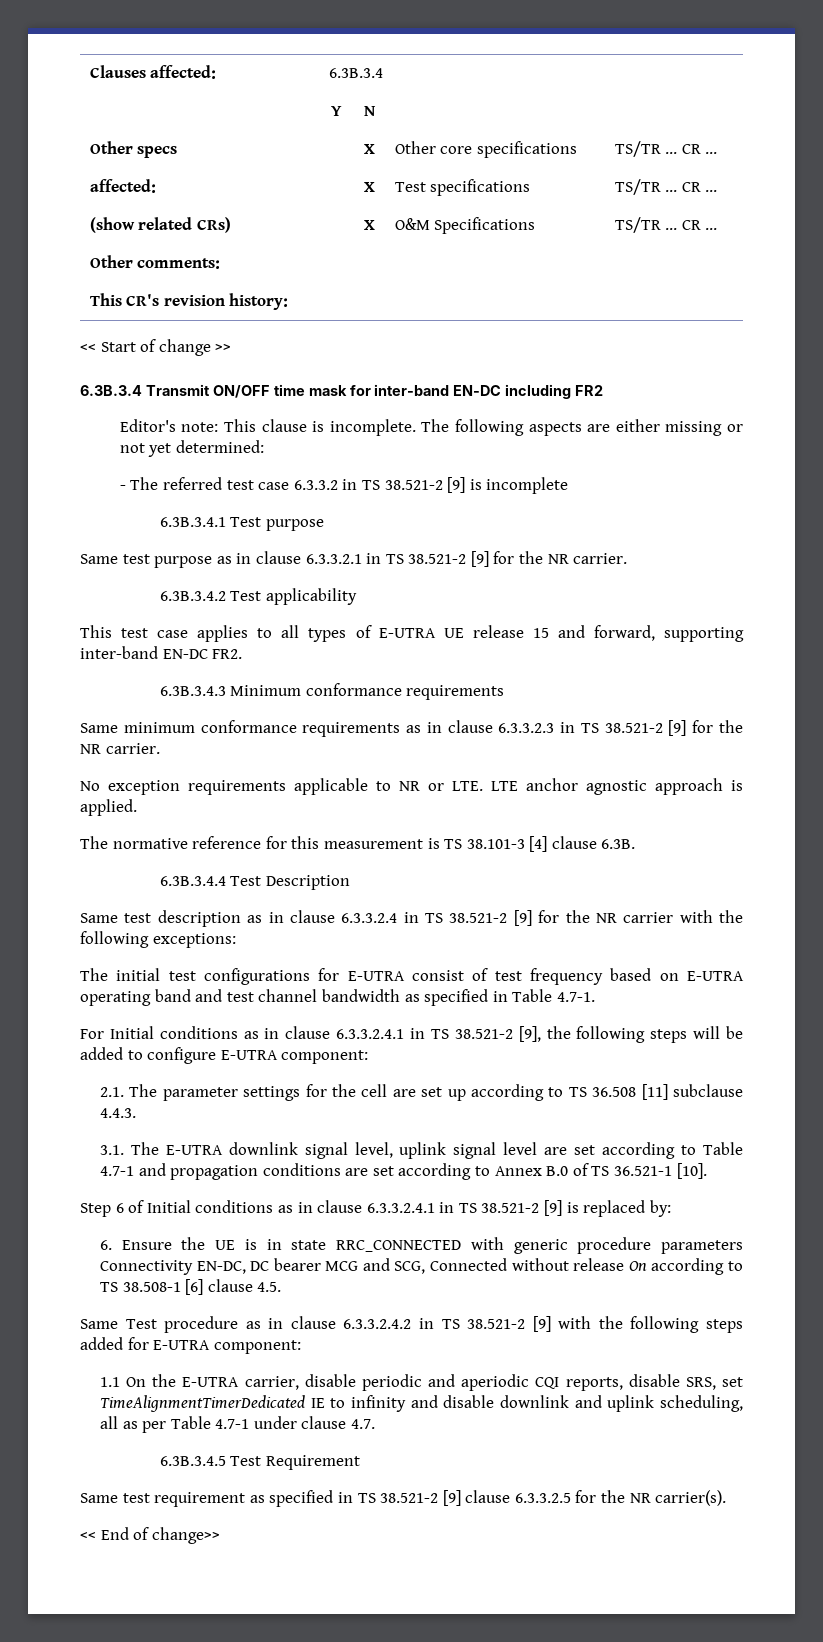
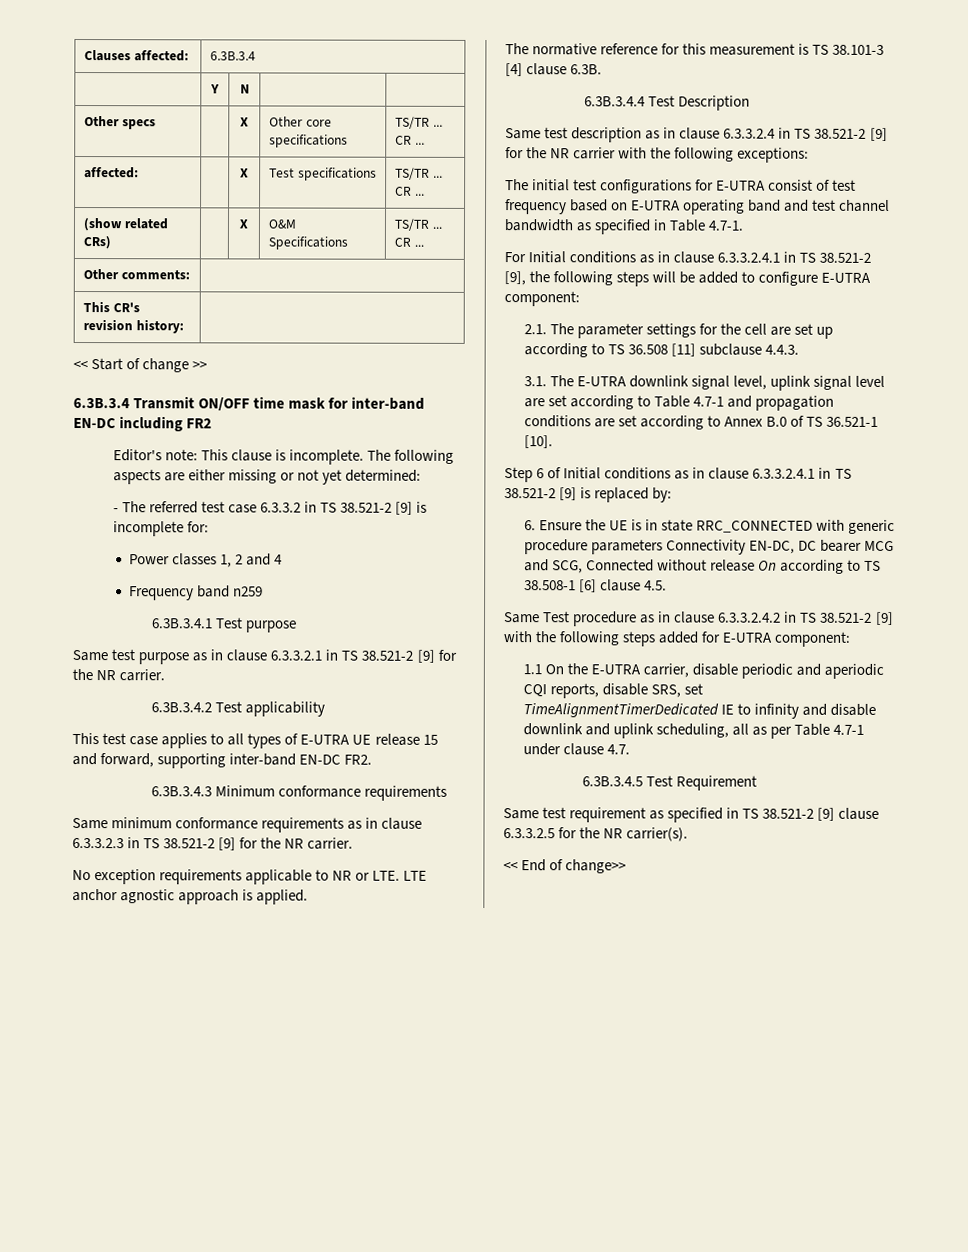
(569, 485) none -> [186,521,209,533] [129,553,284,568] [129,585,264,601] for: // Power classes 1, 2 and 4 // Frequency band n259

